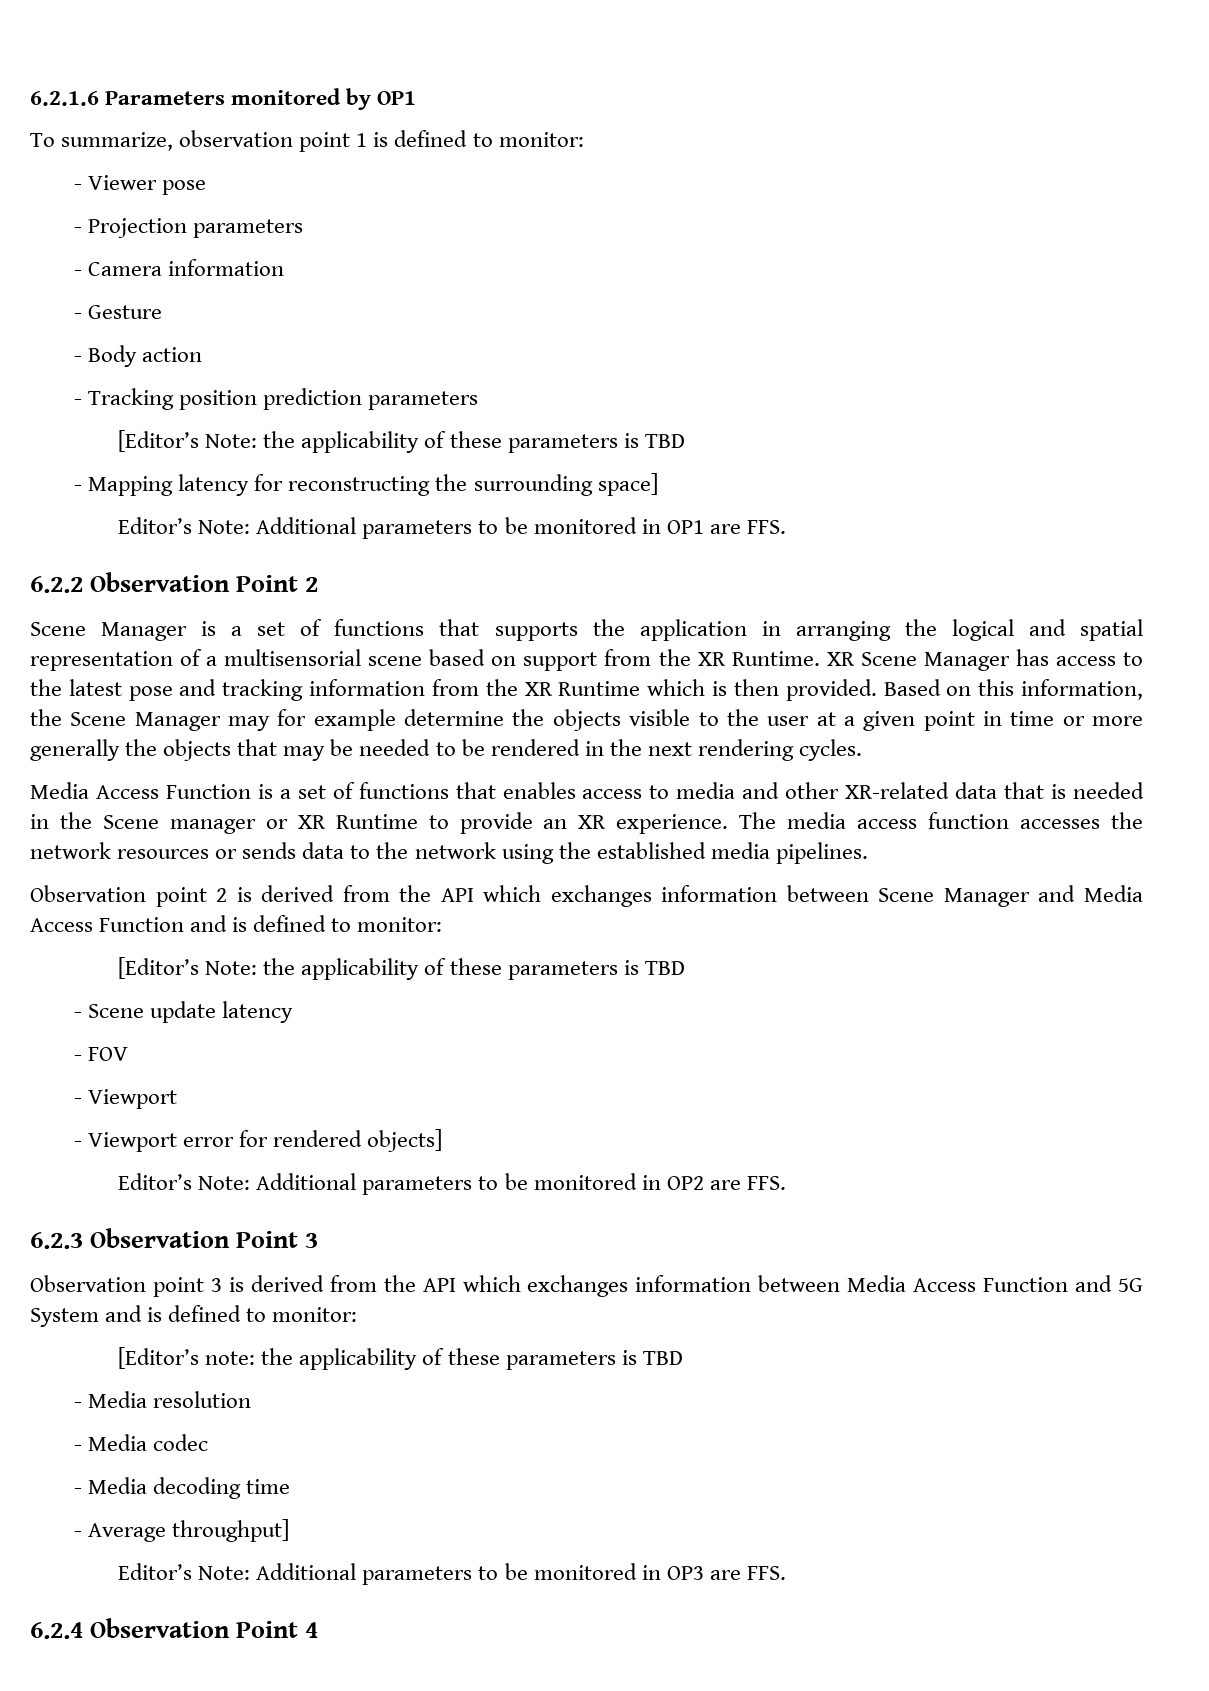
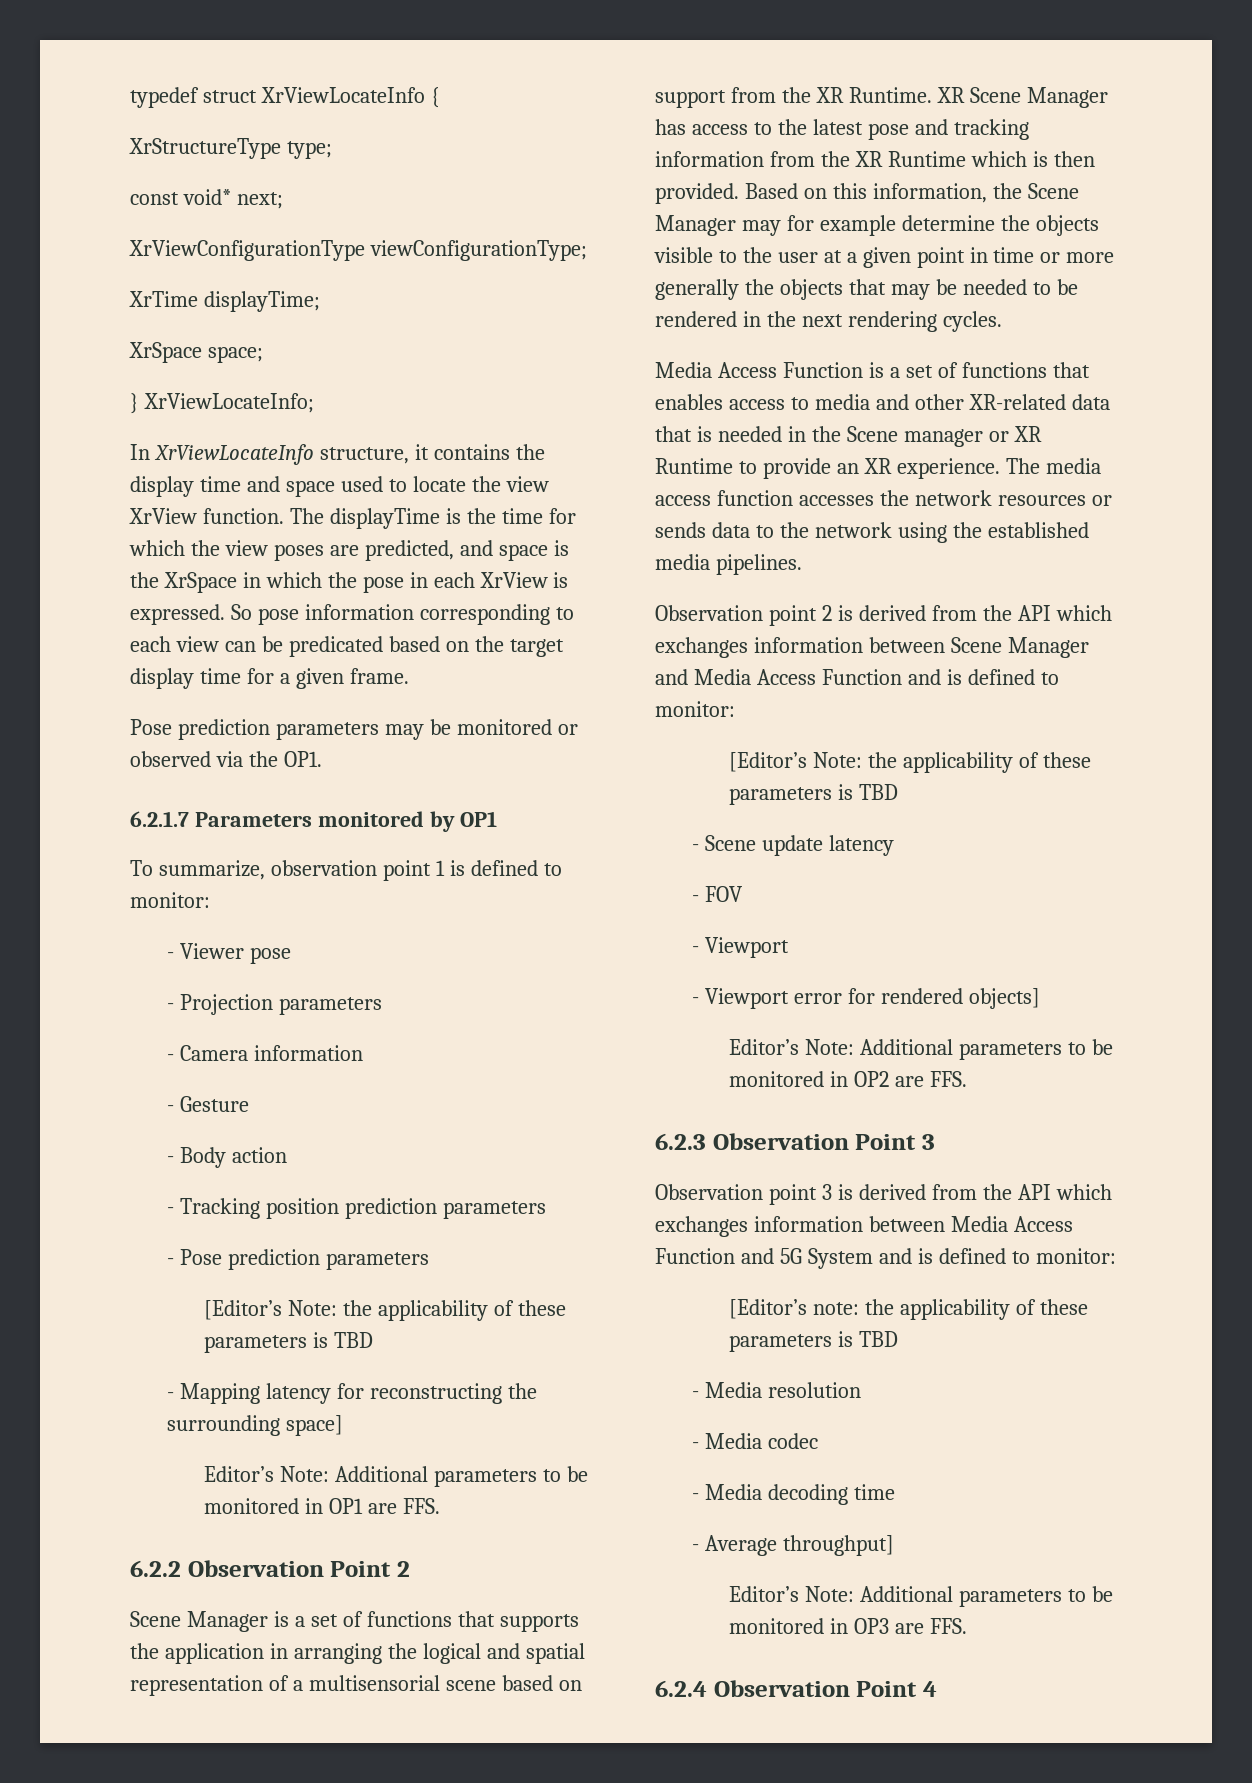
[30,91,99,106] 6.2.1.6 -> [130,87,440,108] [129,138,332,159] [130,189,283,209] [129,240,587,261] [129,291,320,312] [129,342,263,363] [130,393,314,414] [130,444,545,465] [130,476,549,497] [129,508,576,529] [129,540,569,561] [130,572,569,593] [130,604,574,625] [130,636,564,657] [130,668,409,689] [130,719,578,740] [130,751,322,767] [130,811,189,827] typedef struct XrViewLocateInfo { // XrStructureType type; // const void* next; // XrViewConfigurationType viewConfigurationType; // XrTime displayTime; // XrSpace space; // } XrViewLocateInfo; // In XrViewLocateInfo structure, it contains the display time and space used to locate the view XrView function. The displayTime is the time for which the view poses are predicted, and space is the XrSpace in which the pose in each XrView is expressed. So pose information corresponding to each view can be predicated based on the target display time for a given frame. // Pose prediction parameters may be monitored or observed via the OP1. // 6.2.1.7
(479, 400) none -> [166,1249,429,1270] // - Pose prediction parameters

